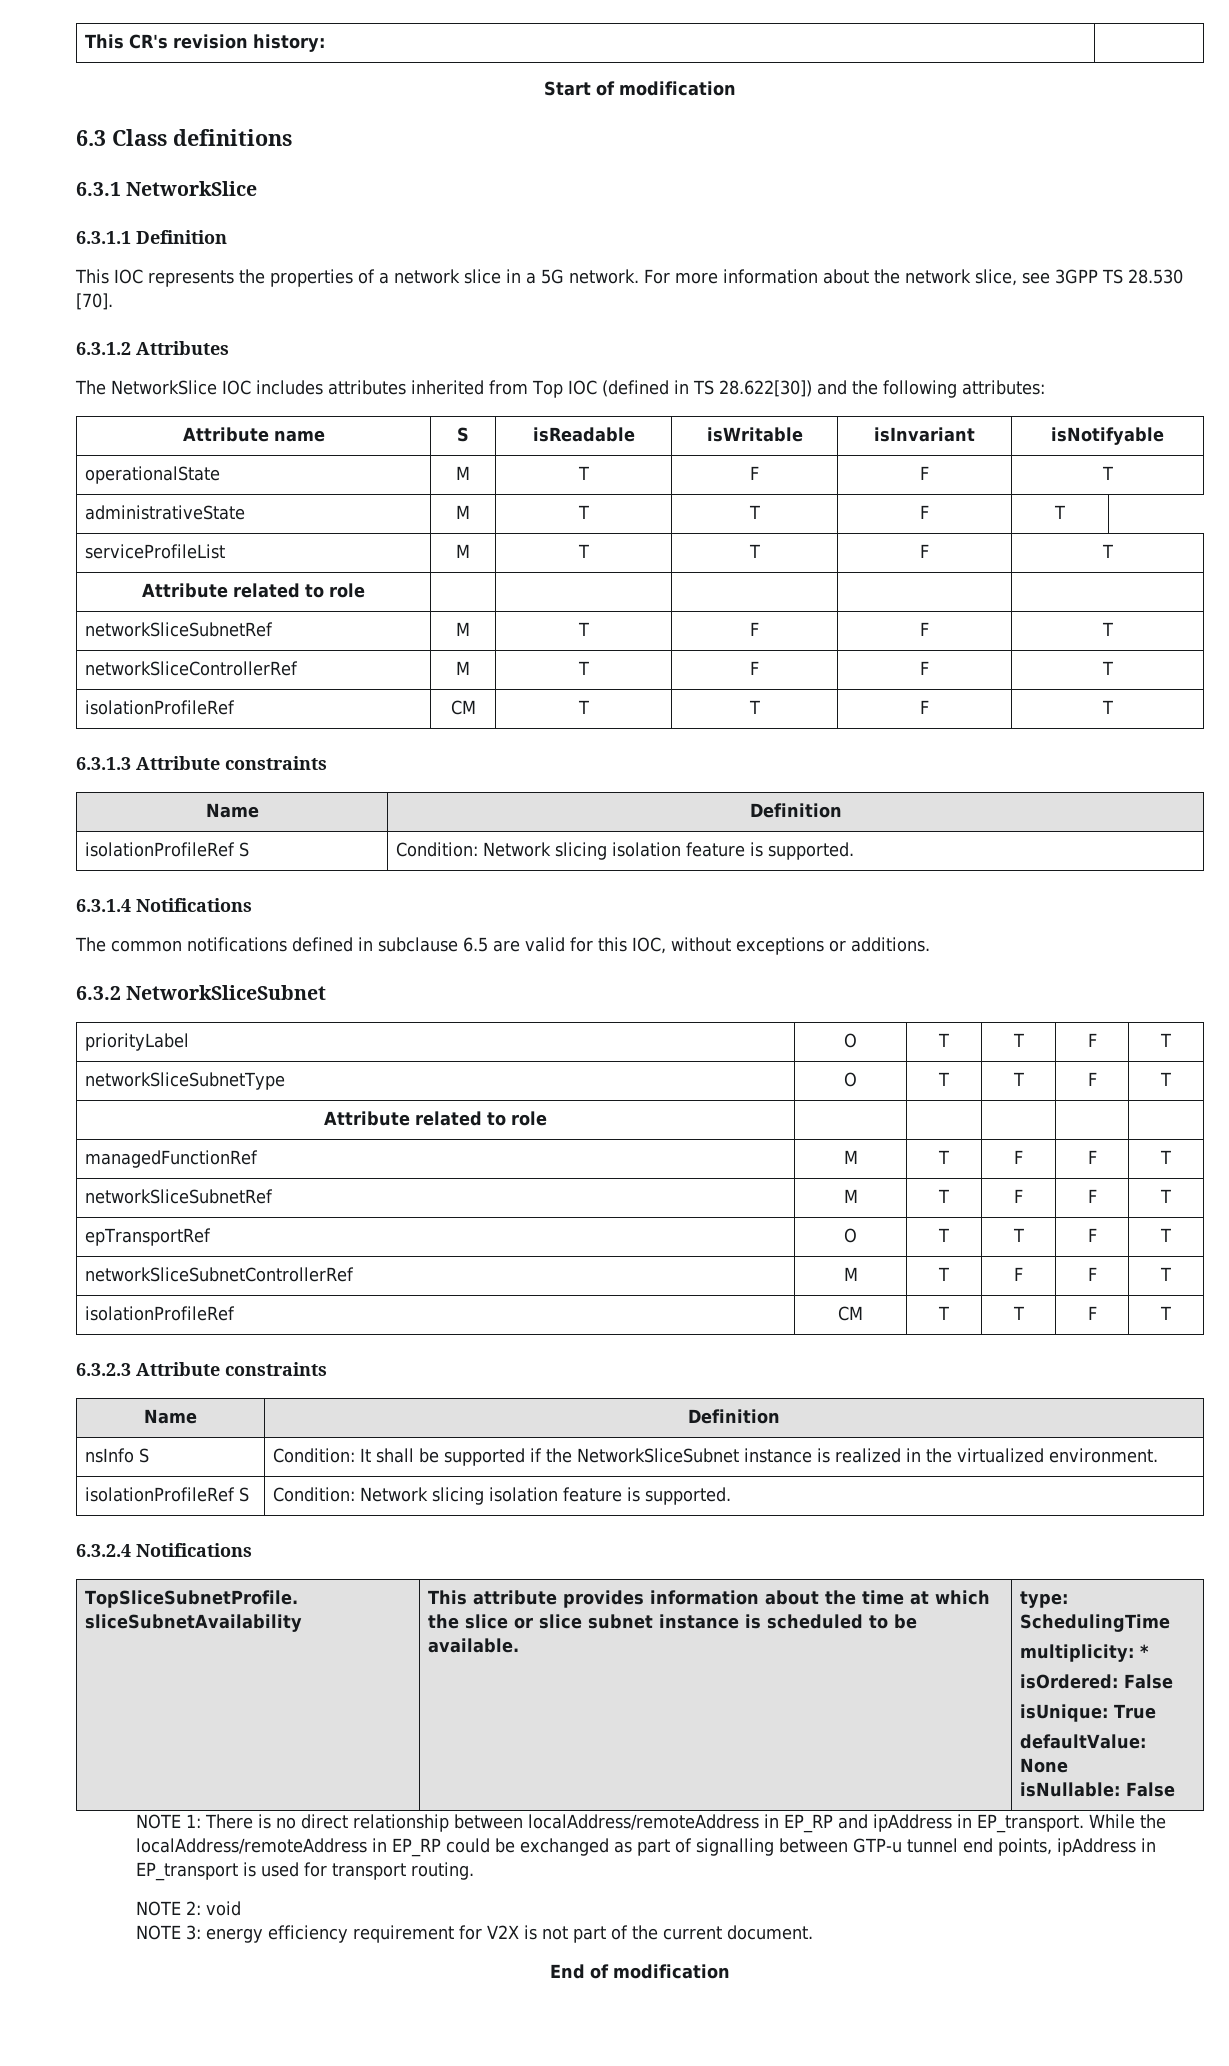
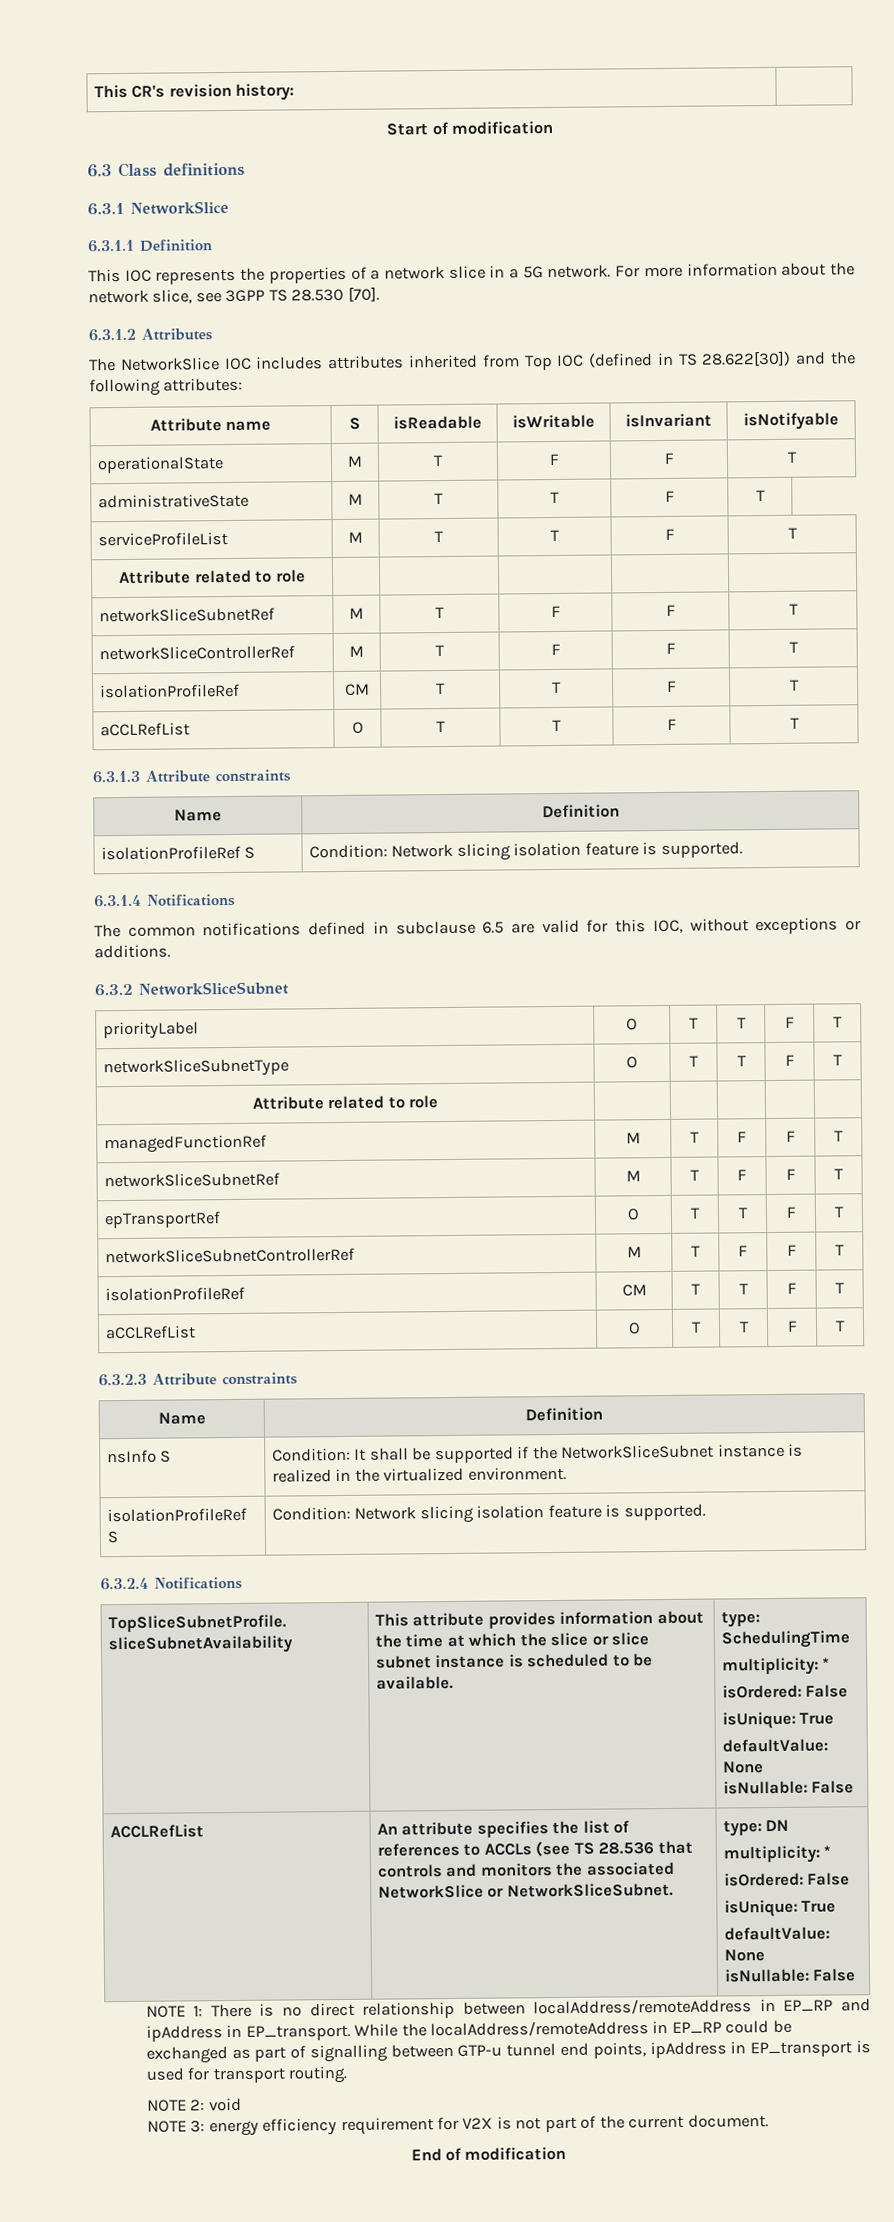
(1113, 707) none -> [99,722,190,737] [351,721,364,734] [436,720,446,733] [552,719,562,732] [666,718,677,730] [789,717,800,729] // aCCLRefList | O | T | T | F | T
(1171, 1313) none -> [104,1325,196,1340] [628,1322,641,1335] [691,1321,702,1333] [738,1321,750,1333] [786,1320,798,1332] [835,1320,846,1332] // aCCLRefList | O | T | T | F | T
(1176, 1789) none -> [109,1824,204,1839] [376,1820,631,1838] [376,1840,693,1857] [376,1861,675,1878] [377,1882,674,1899] [722,1819,790,1837] [722,1845,832,1864] [723,1872,851,1887] [723,1899,837,1918] [723,1926,830,1941] [723,1949,765,1962] [723,1968,857,1983] // ACCLRefList | An attribute specifies the list of references to ACCLs (see TS 28.536 that controls and monitors the associated NetworkSlice or NetworkSliceSubnet. | type: DN // multiplicity: * // isOrdered: False // isUnique: True // defaultValue: None // isNullable: False

